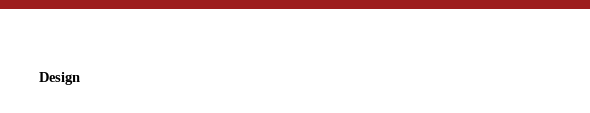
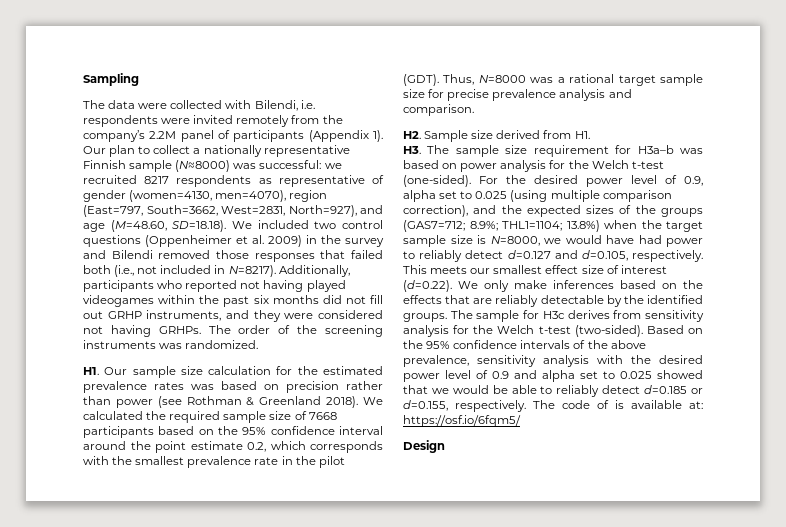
(39, 78) none -> [83,73,139,86] [83,100,315,111] [83,115,343,127] [83,130,383,142] [83,145,350,157] [83,160,342,172] [83,175,384,187] [83,190,328,202] [83,205,383,217] [83,220,383,232] [83,235,384,247] [83,250,383,262] [83,265,350,277] [83,280,346,292] [83,295,383,307] [83,310,383,322] [83,325,383,337] [83,340,259,349] [83,366,383,378] [83,381,383,393] [83,396,383,408] [83,411,337,423] [83,426,383,438] [83,441,383,453] [83,456,345,468] [403,74,703,86] [403,89,632,101] [403,104,474,116] [403,130,590,142] [403,145,703,157] [403,160,664,172] [403,175,703,187] [403,190,672,202] [403,205,703,217] [403,220,703,232] [403,235,703,247] [403,250,703,262] [403,265,667,274] [403,280,703,292] [403,295,703,307] [403,310,704,322] [403,325,703,337] [403,340,646,349] [403,355,703,367] [403,370,703,382] [403,385,703,397] [403,400,703,412] [403,415,521,427] Sampling // The data were collected with Bilendi, i.e. respondents were invited remotely from the company’s 2.2M panel of participants (Appendix 1). Our plan to collect a nationally representative Finnish sample (N≈8000) was successful: we recruited 8217 respondents as representative of gender (women=4130, men=4070), region (East=797, South=3662, West=2831, North=927), and age (M=48.60, SD=18.18). We included two control questions (Oppenheimer et al. 2009) in the survey and Bilendi removed those responses that failed both (i.e., not included in N=8217). Additionally, participants who reported not having played videogames within the past six months did not fill out GRHP instruments, and they were considered not having GRHPs. The order of the screening instruments was randomized. // H1. Our sample size calculation for the estimated prevalence rates was based on precision rather than power (see Rothman & Greenland 2018). We calculated the required sample size of 7668 participants based on the 95% confidence interval around the point estimate 0.2, which corresponds with the smallest prevalence rate in the pilot (GDT). Thus, N=8000 was a rational target sample size for precise prevalence analysis and comparison. // H2. Sample size derived from H1. // H3. The sample size requirement for H3a–b was based on power analysis for the Welch t-test (one-sided). For the desired power level of 0.9, alpha set to 0.025 (using multiple comparison correction), and the expected sizes of the groups (GAS7=712; 8.9%; THL1=1104; 13.8%) when the target sample size is N=8000, we would have had power to reliably detect d=0.127 and d=0.105, respectively. This meets our smallest effect size of interest (d=0.22). We only make inferences based on the effects that are reliably detectable by the identified groups. The sample for H3c derives from sensitivity analysis for the Welch t-test (two-sided). Based on the 95% confidence intervals of the above prevalence, sensitivity analysis with the desired power level of 0.9 and alpha set to 0.025 showed that we would be able to reliably detect d=0.185 or d=0.155, respectively. The code of is available at: https://osf.io/6fqm5/ //

